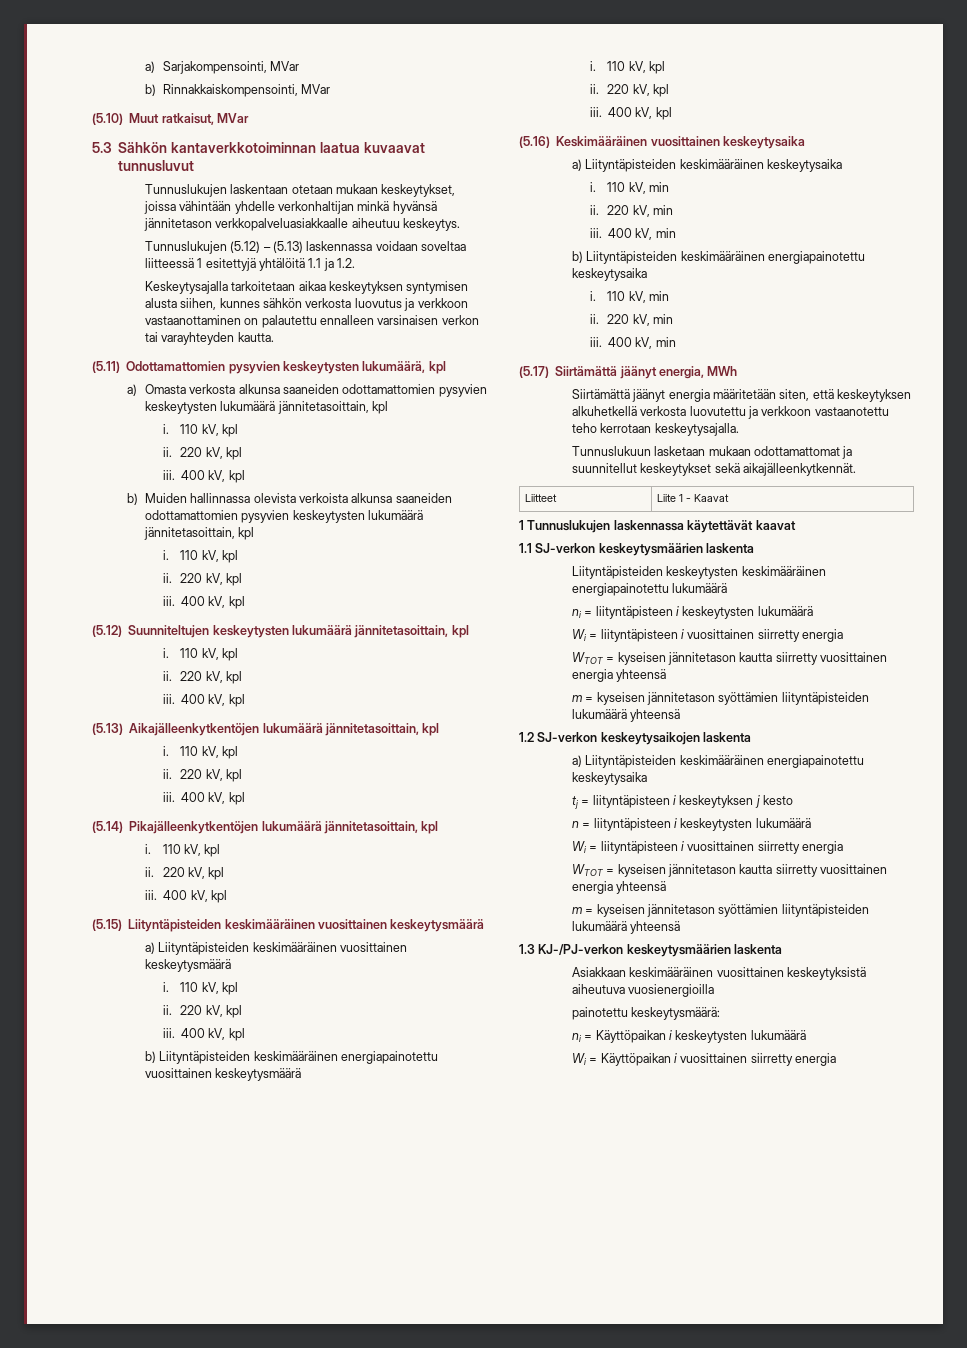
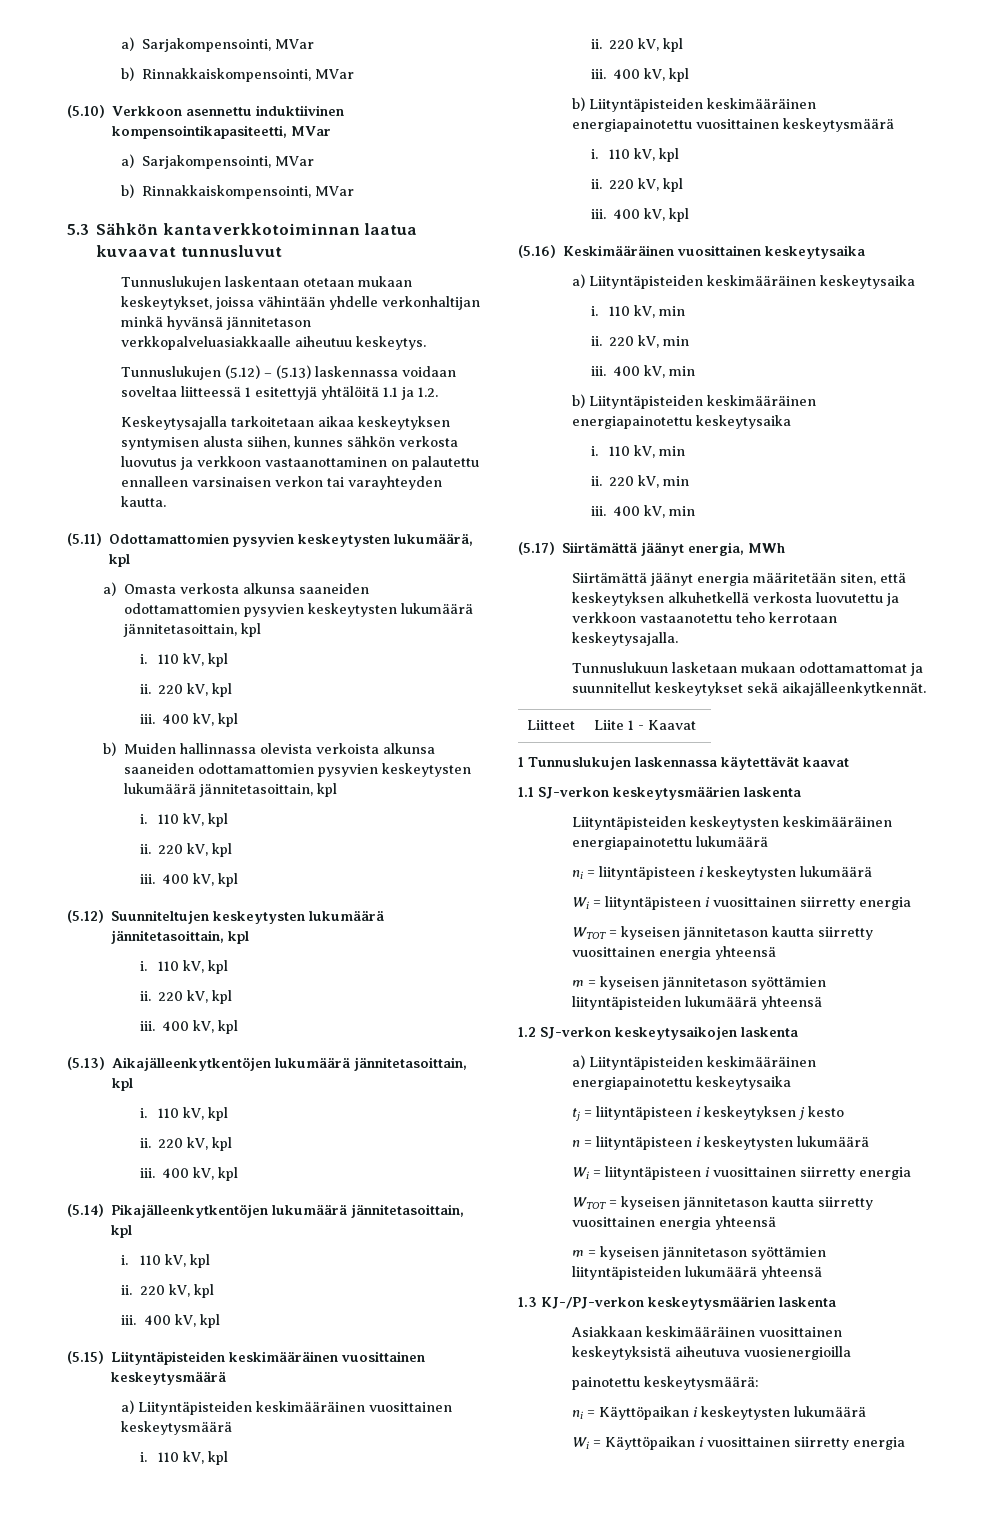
[129,113,214,125] Muut ratkaisut, -> [112,105,345,116] [112,125,332,139] [121,154,314,169] [121,184,311,199] Verkkoon asennettu induktiivinen kompensointikapasiteetti, MVar // a) Sarjakompensointi, MVar // b) Rinnakkaiskompensointi,

